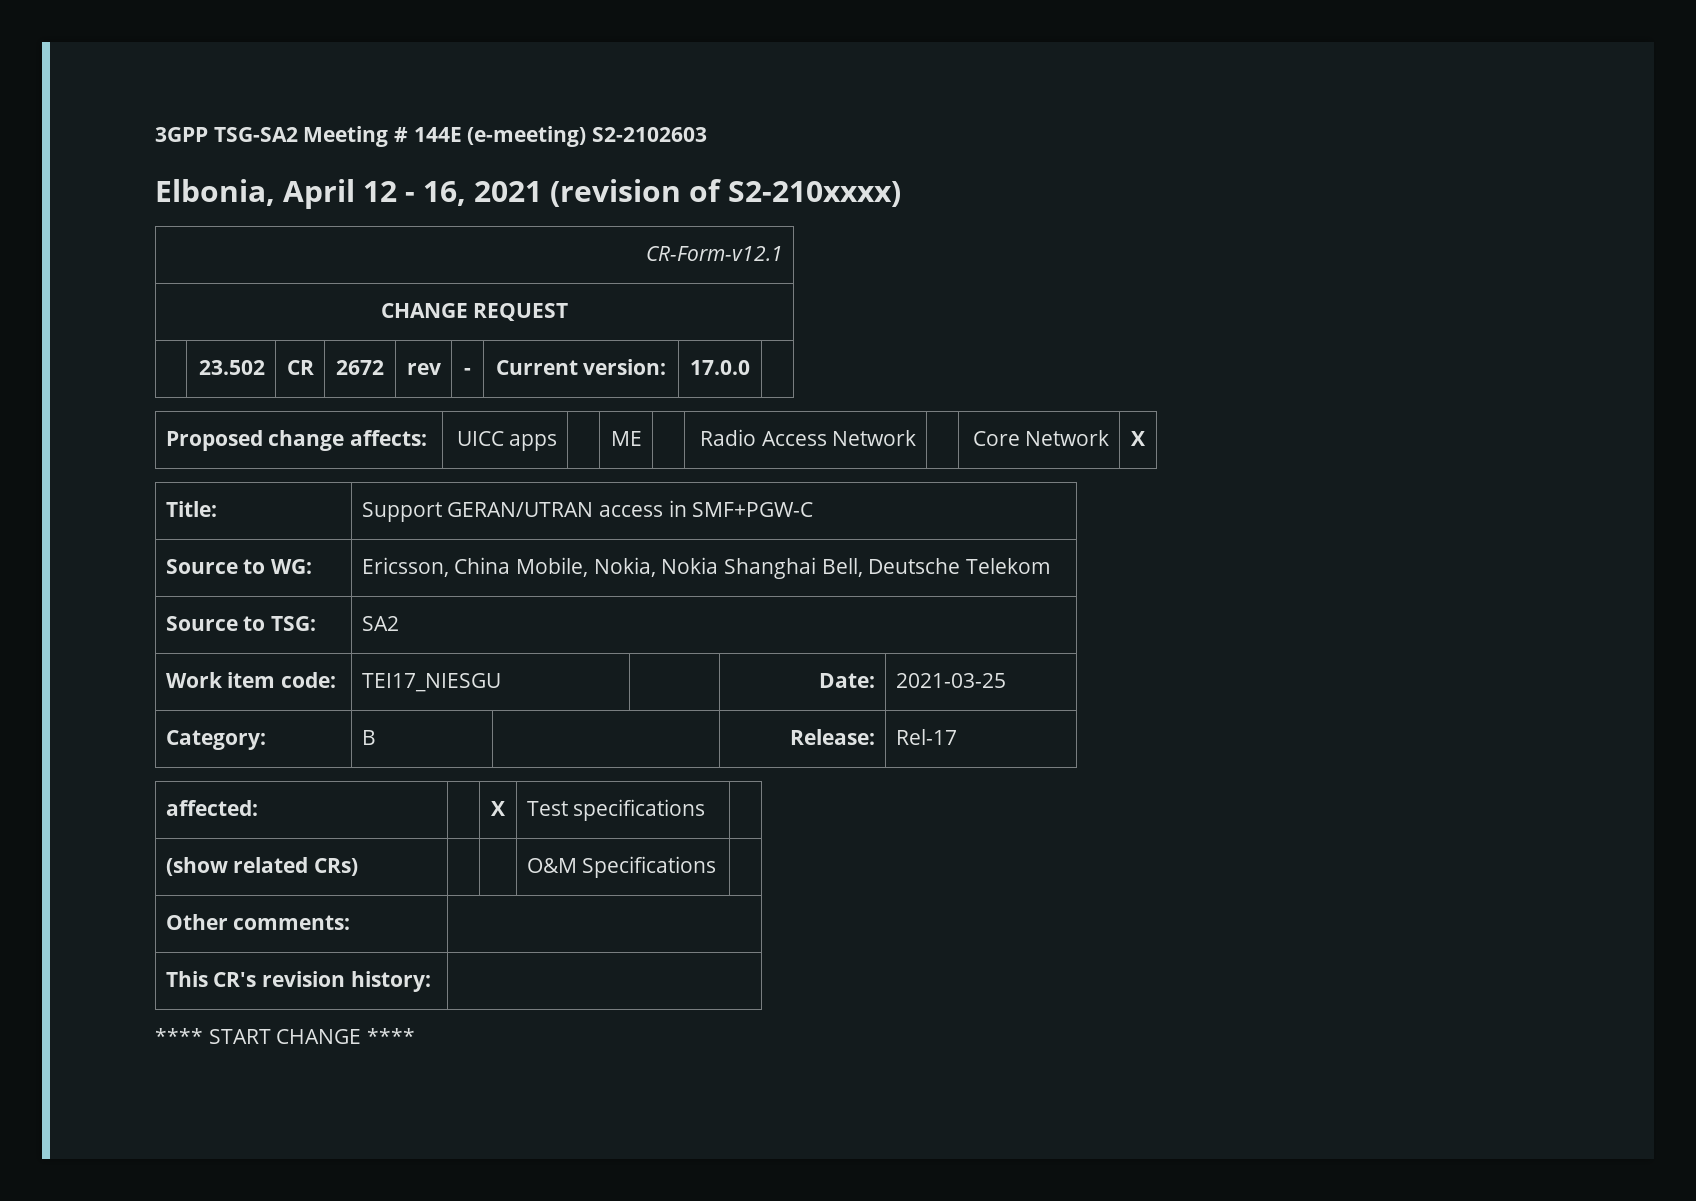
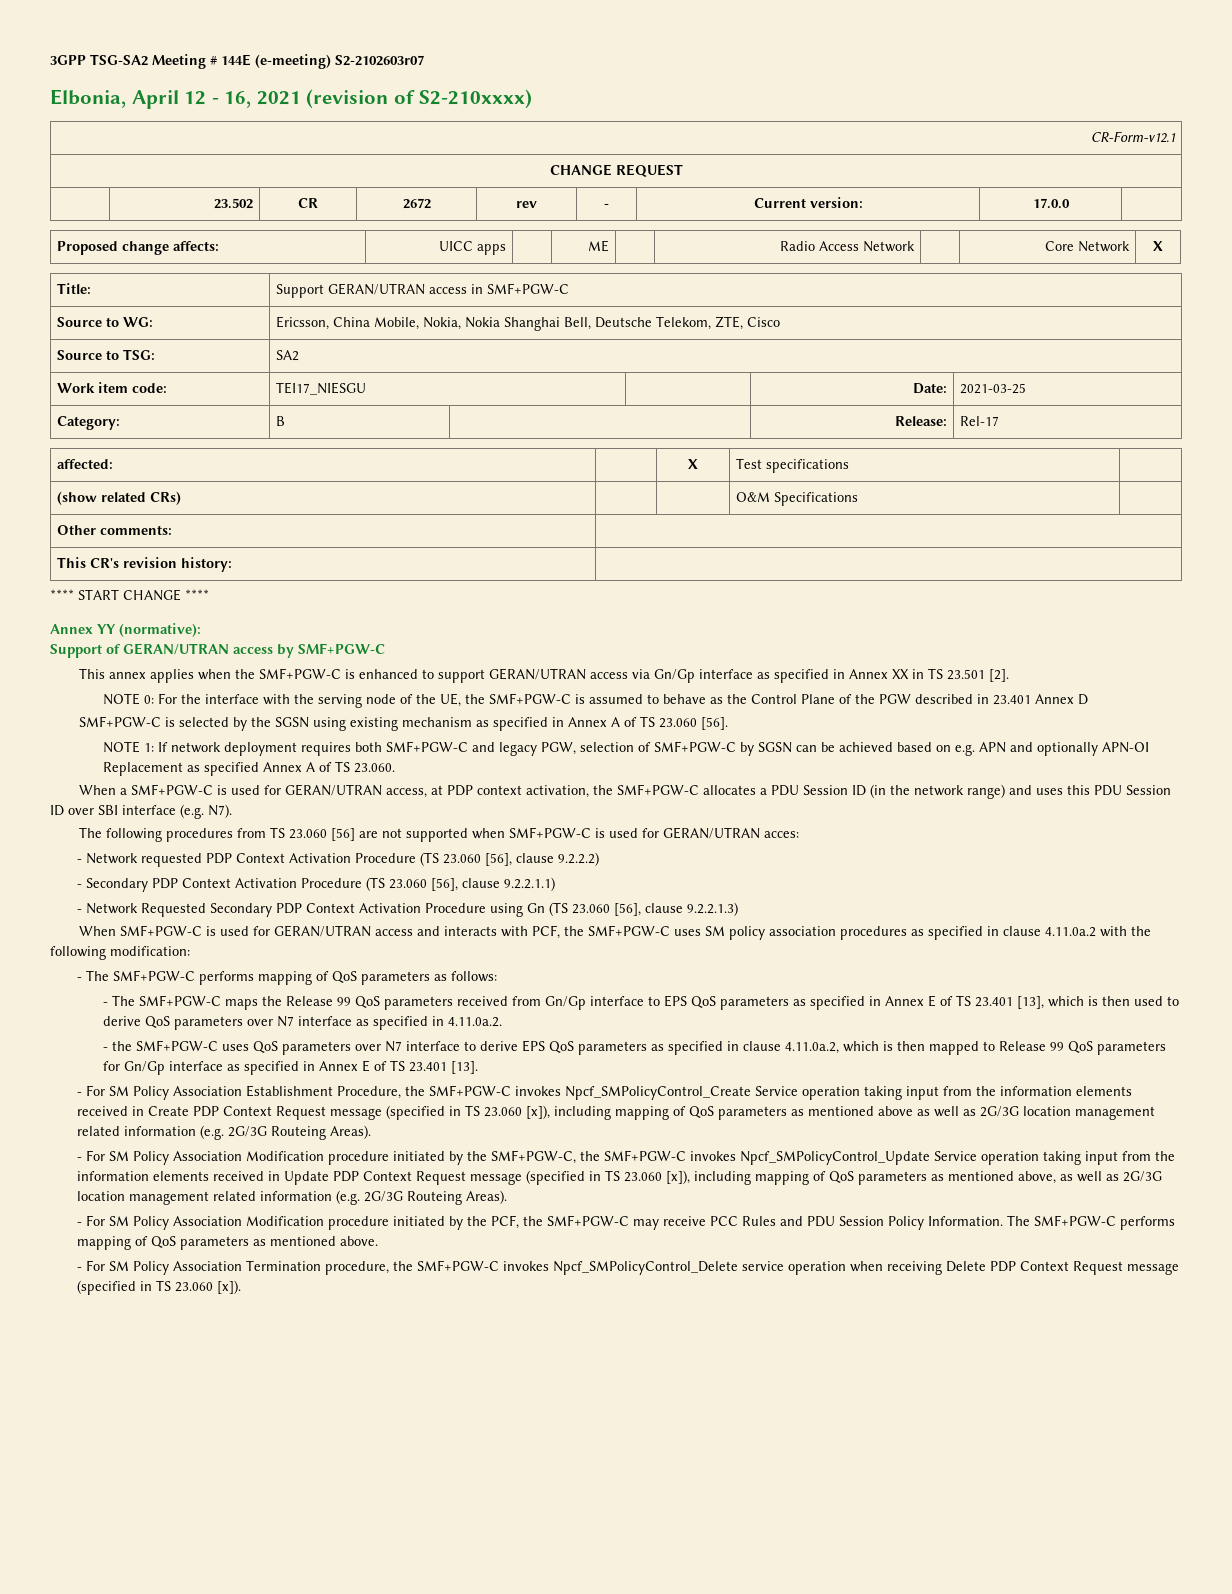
[592,127,708,142] S2-2102603 -> [335,55,424,66] S2-2102603r07
[966,558,1052,574] Telekom -> [656,316,781,330] Telekom, ZTE, Cisco
(415, 1036) none -> [50,623,201,637] [50,643,385,658] [79,668,1010,683] [103,693,1089,708] [79,716,729,731] [103,741,1150,756] [103,761,396,776] [79,784,1172,799] [50,804,232,819] [79,827,800,842] [76,852,599,867] [76,877,555,892] [76,902,738,917] [79,925,1152,940] [50,946,190,960] [76,970,497,985] [103,995,1180,1010] [103,1016,503,1030] [103,1040,1167,1055] [103,1060,479,1075] [76,1085,1132,1100] [76,1105,1155,1120] [76,1125,371,1140] [76,1150,1175,1165] [76,1170,1162,1185] [76,1190,507,1205] [76,1215,1175,1230] [76,1236,378,1250] [76,1260,1179,1275] [76,1280,241,1295] // Annex YY (normative): // Support of GERAN/UTRAN access by SMF+PGW-C // This annex applies when the SMF+PGW-C is enhanced to support GERAN/UTRAN access via Gn/Gp interface as specified in Annex XX in TS 23.501 [2]. // NOTE 0: For the interface with the serving node of the UE, the SMF+PGW-C is assumed to behave as the Control Plane of the PGW described in 23.401 Annex D // SMF+PGW-C is selected by the SGSN using existing mechanism as specified in Annex A of TS 23.060 [56]. // NOTE 1: If network deployment requires both SMF+PGW-C and legacy PGW, selection of SMF+PGW-C by SGSN can be achieved based on e.g. APN and optionally APN-OI Replacement as specified Annex A of TS 23.060. // When a SMF+PGW-C is used for GERAN/UTRAN access, at PDP context activation, the SMF+PGW-C allocates a PDU Session ID (in the network range) and uses this PDU Session ID over SBI interface (e.g. N7). // The following procedures from TS 23.060 [56] are not supported when SMF+PGW-C is used for GERAN/UTRAN acces: // - Network requested PDP Context Activation Procedure (TS 23.060 [56], clause 9.2.2.2) // - Secondary PDP Context Activation Procedure (TS 23.060 [56], clause 9.2.2.1.1) // - Network Requested Secondary PDP Context Activation Procedure using Gn (TS 23.060 [56], clause 9.2.2.1.3) // When SMF+PGW-C is used for GERAN/UTRAN access and interacts with PCF, the SMF+PGW-C uses SM policy association procedures as specified in clause 4.11.0a.2 with the following modification: // - The SMF+PGW-C performs mapping of QoS parameters as follows: // - The SMF+PGW-C maps the Release 99 QoS parameters received from Gn/Gp interface to EPS QoS parameters as specified in Annex E of TS 23.401 [13], which is then used to derive QoS parameters over N7 interface as specified in 4.11.0a.2. // - the SMF+PGW-C uses QoS parameters over N7 interface to derive EPS QoS parameters as specified in clause 4.11.0a.2, which is then mapped to Release 99 QoS parameters for Gn/Gp interface as specified in Annex E of TS 23.401 [13]. // - For SM Policy Association Establishment Procedure, the SMF+PGW-C invokes Npcf_SMPolicyControl_Create Service operation taking input from the information elements received in Create PDP Context Request message (specified in TS 23.060 [x]), including mapping of QoS parameters as mentioned above as well as 2G/3G location management related information (e.g. 2G/3G Routeing Areas). // - For SM Policy Association Modification procedure initiated by the SMF+PGW-C, the SMF+PGW-C invokes Npcf_SMPolicyControl_Update Service operation taking input from the information elements received in Update PDP Context Request message (specified in TS 23.060 [x]), including mapping of QoS parameters as mentioned above, as well as 2G/3G location management related information (e.g. 2G/3G Routeing Areas). // - For SM Policy Association Modification procedure initiated by the PCF, the SMF+PGW-C may receive PCC Rules and PDU Session Policy Information. The SMF+PGW-C performs mapping of QoS parameters as mentioned above. // - For SM Policy Association Termination procedure, the SMF+PGW-C invokes Npcf_SMPolicyControl_Delete service operation when receiving Delete PDP Context Request message (specified in TS 23.060 [x]).

